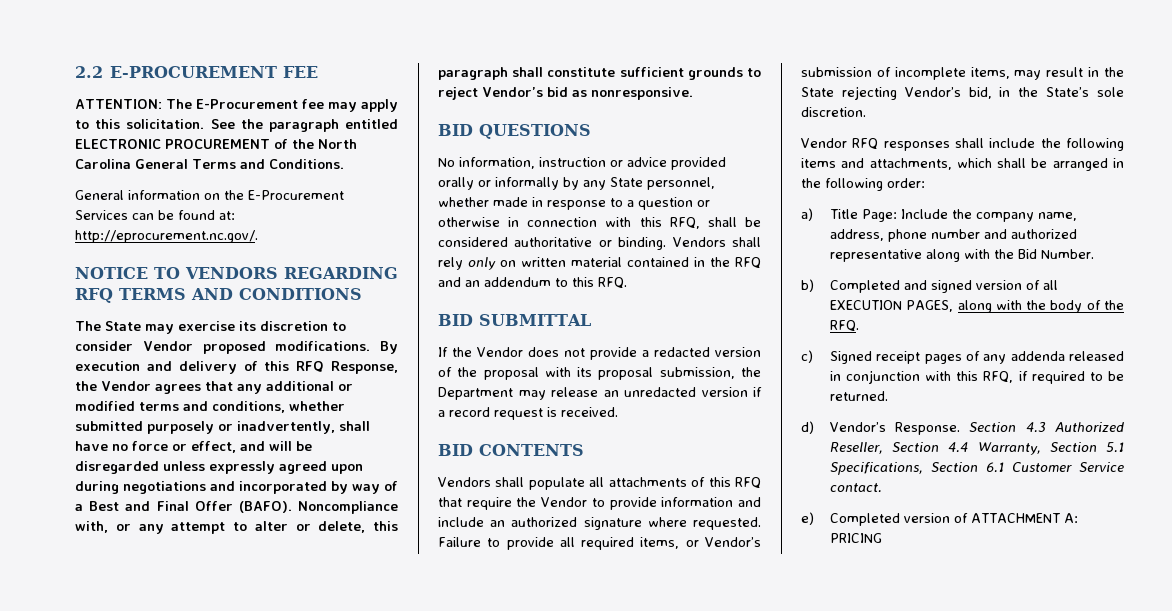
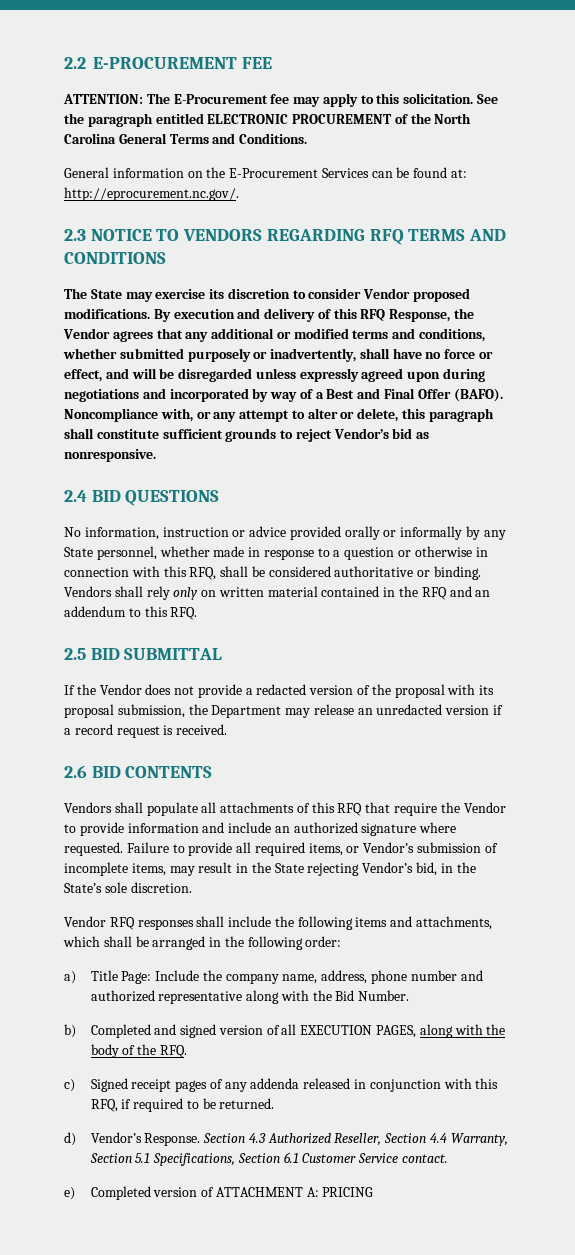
(258, 236) none -> [64,229,86,241] 2.3
(693, 93) none -> [64,490,87,502] 2.4
(627, 283) none -> [64,648,86,660] 2.5
(618, 412) none -> [64,765,87,778] 2.6

